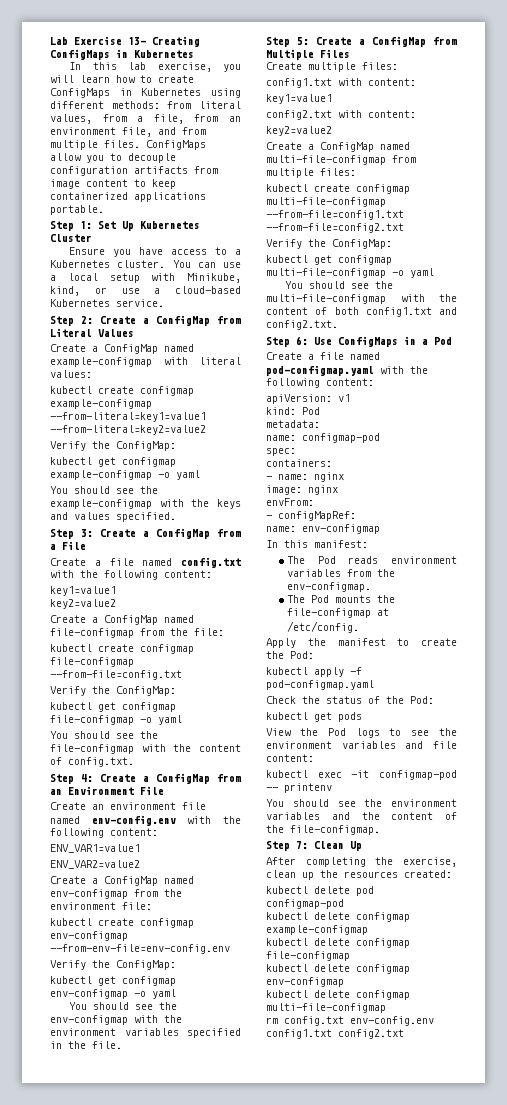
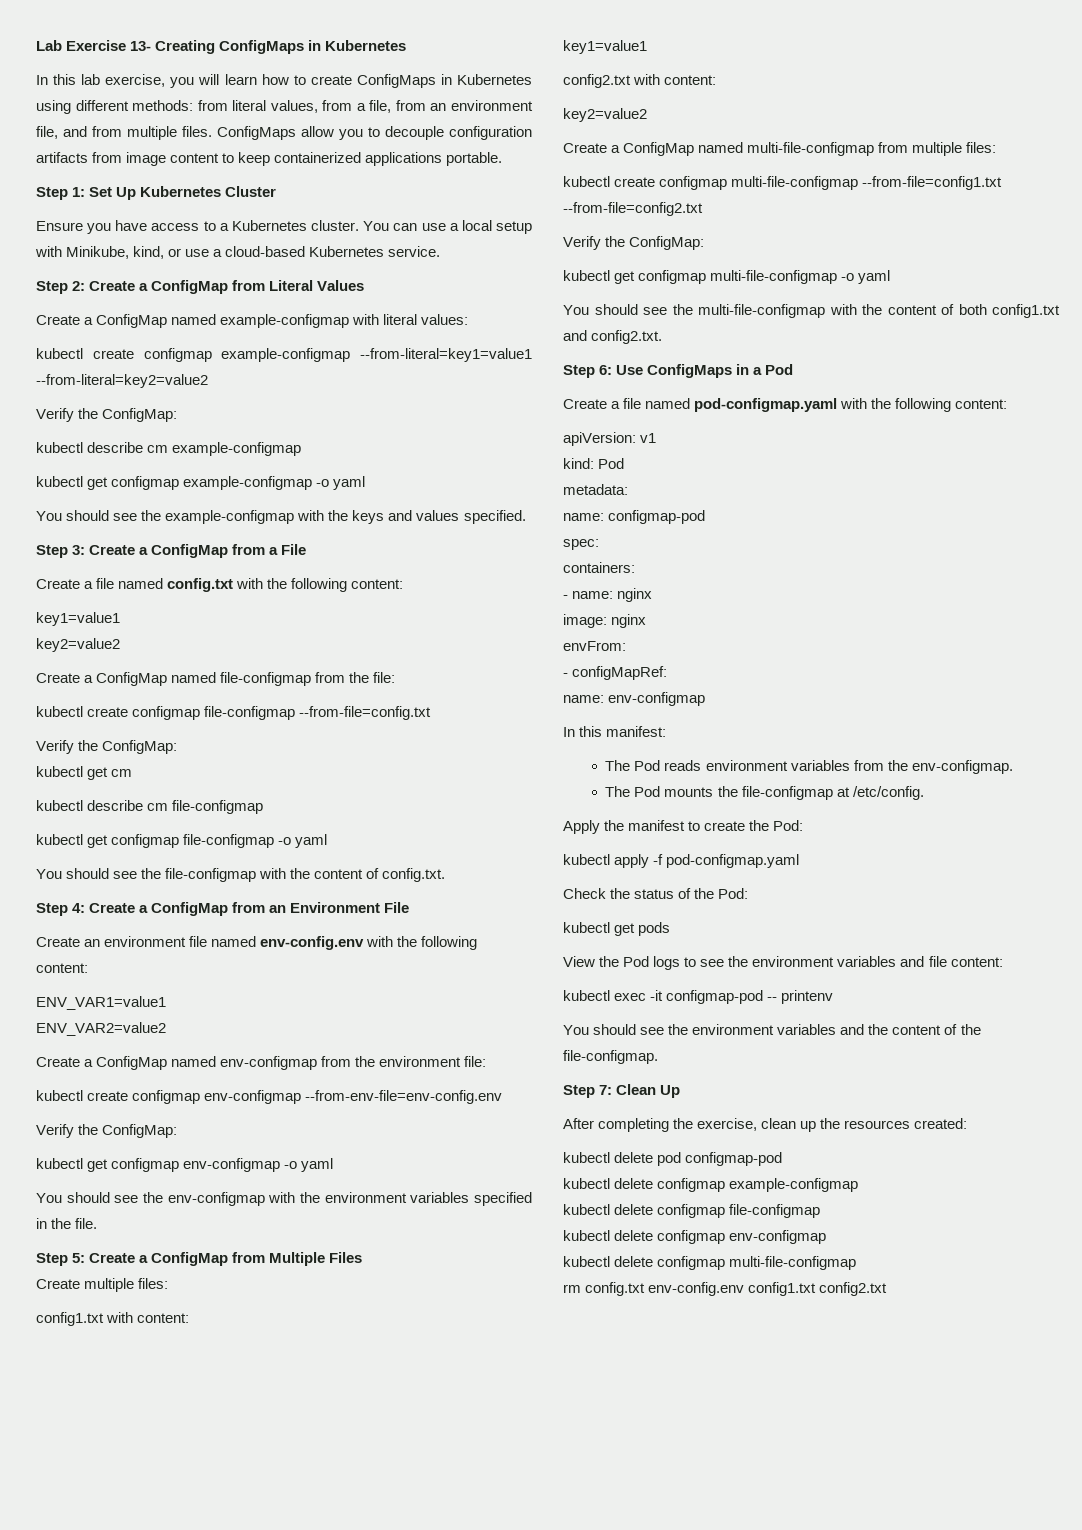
(176, 446) none -> [36,442,302,456] // kubectl describe cm example-configmap
(176, 691) none -> [36,766,133,780] [36,800,264,814] // kubectl get cm // kubectl describe cm file-configmap

